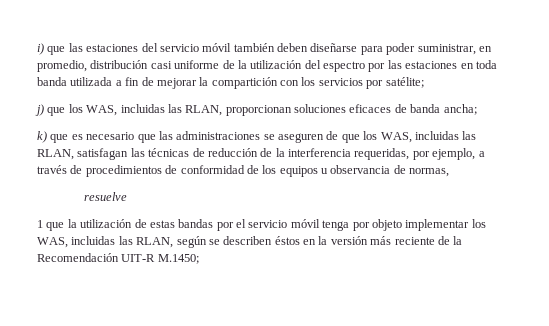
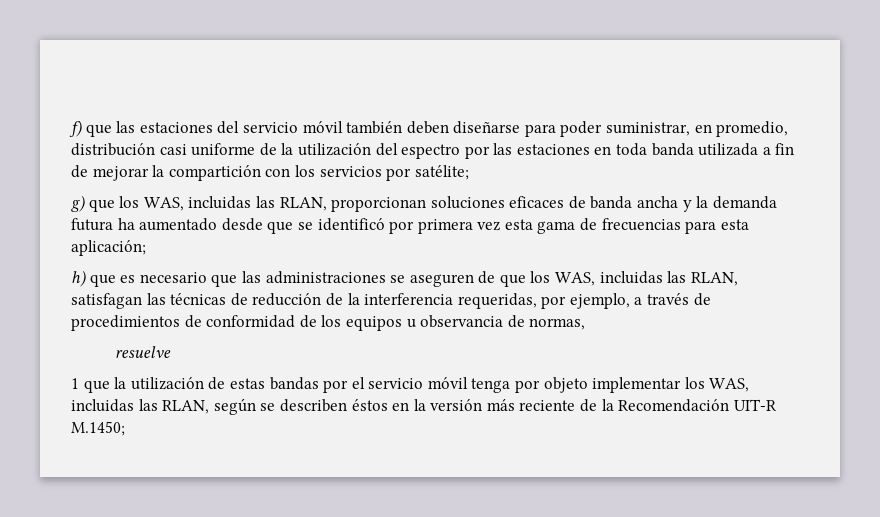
[37,43,44,55] i) -> [69,120,82,137] f)
[35,104,44,116] j) -> [71,195,85,212] g)
[443,104,477,115] [37,131,47,143] ancha; // k) -> [637,196,777,212] [71,218,749,234] [71,240,146,256] [71,270,86,287] ancha y la demanda futura ha aumentado desde que se identificó por primera vez esta gama de frecuencias para esta aplicación; // h)

